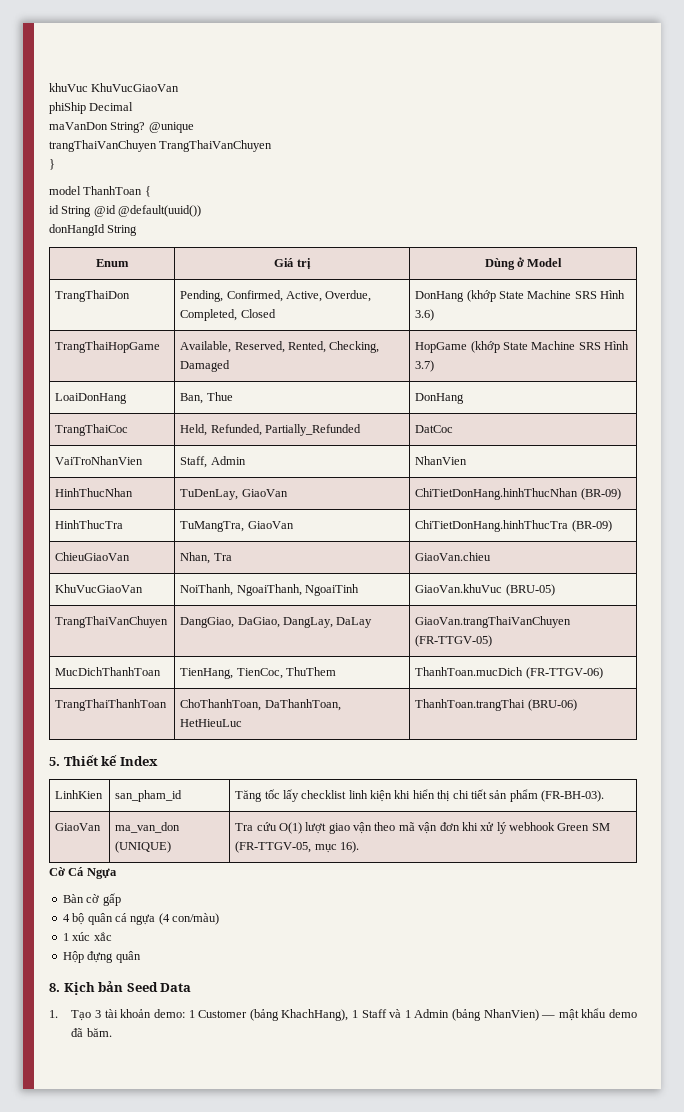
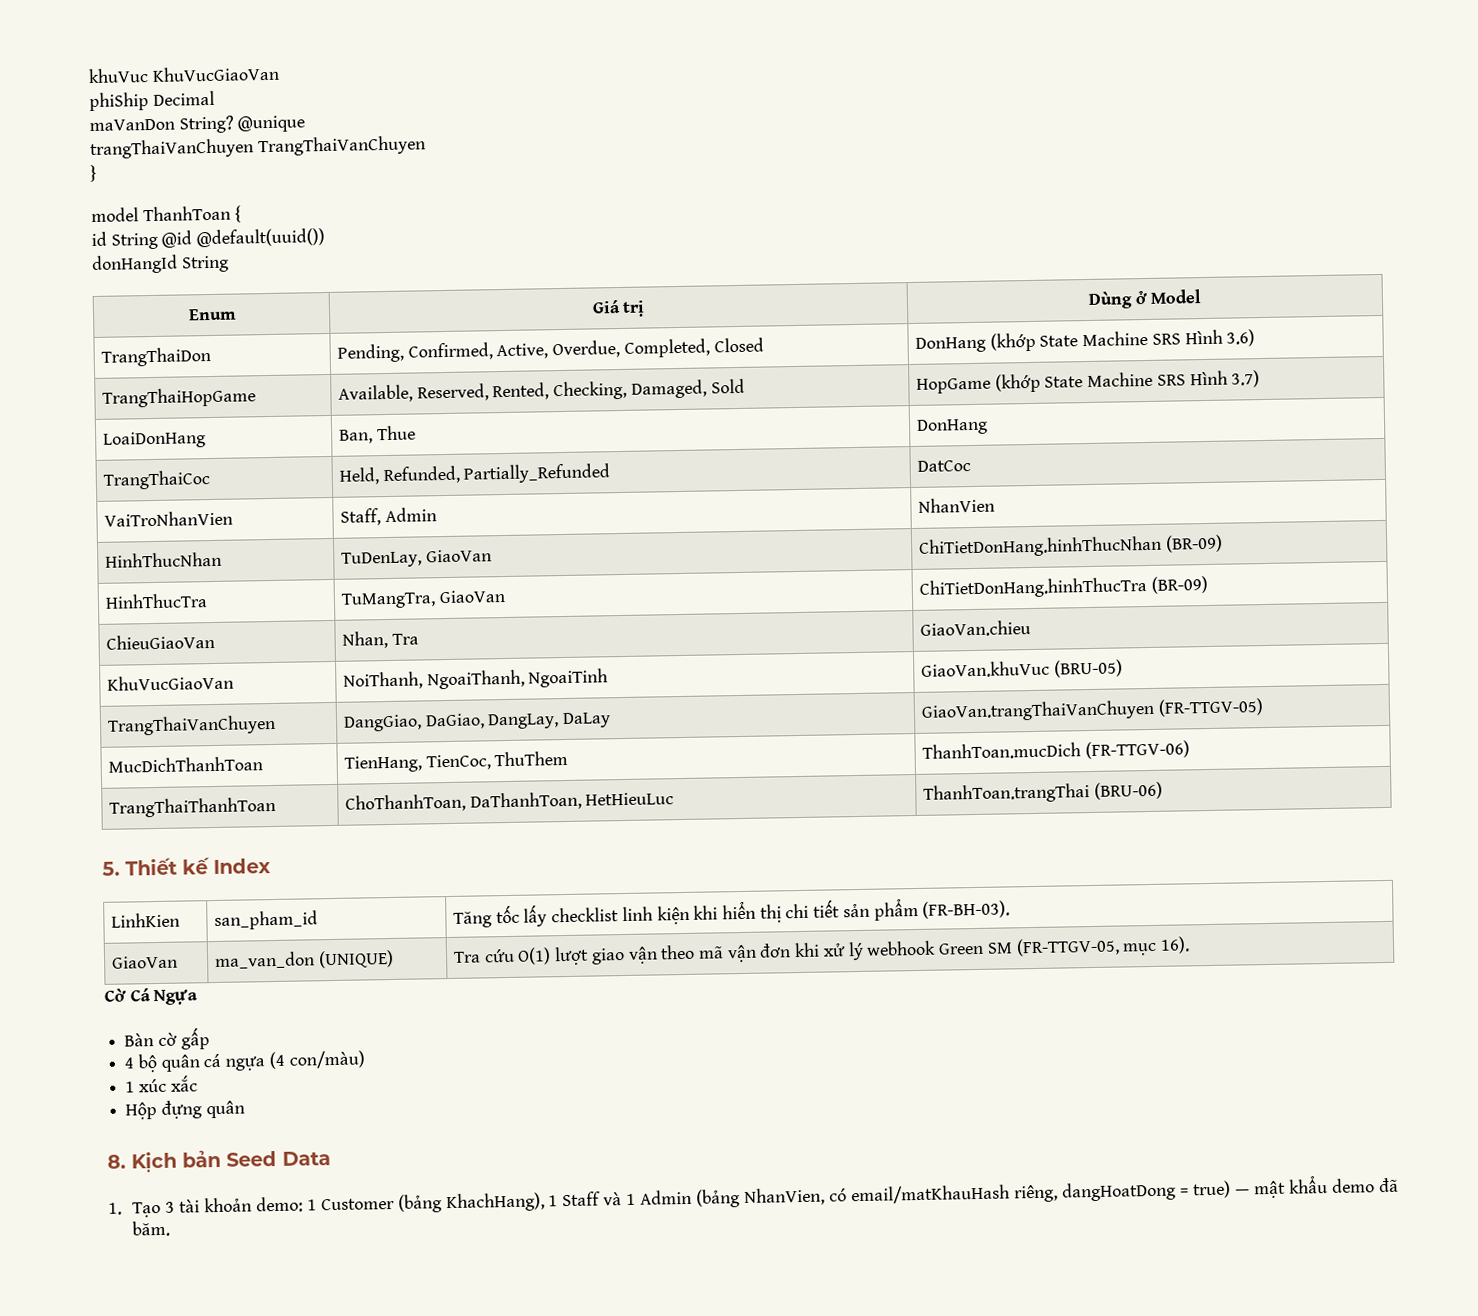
[180,360,231,372] Damaged -> [630,378,745,399] Damaged, Sold
[483,1009,539,1021] NhanVien) -> [744,1180,1232,1206] NhanVien, có email/matKhauHash riêng, dangHoatDong = true)

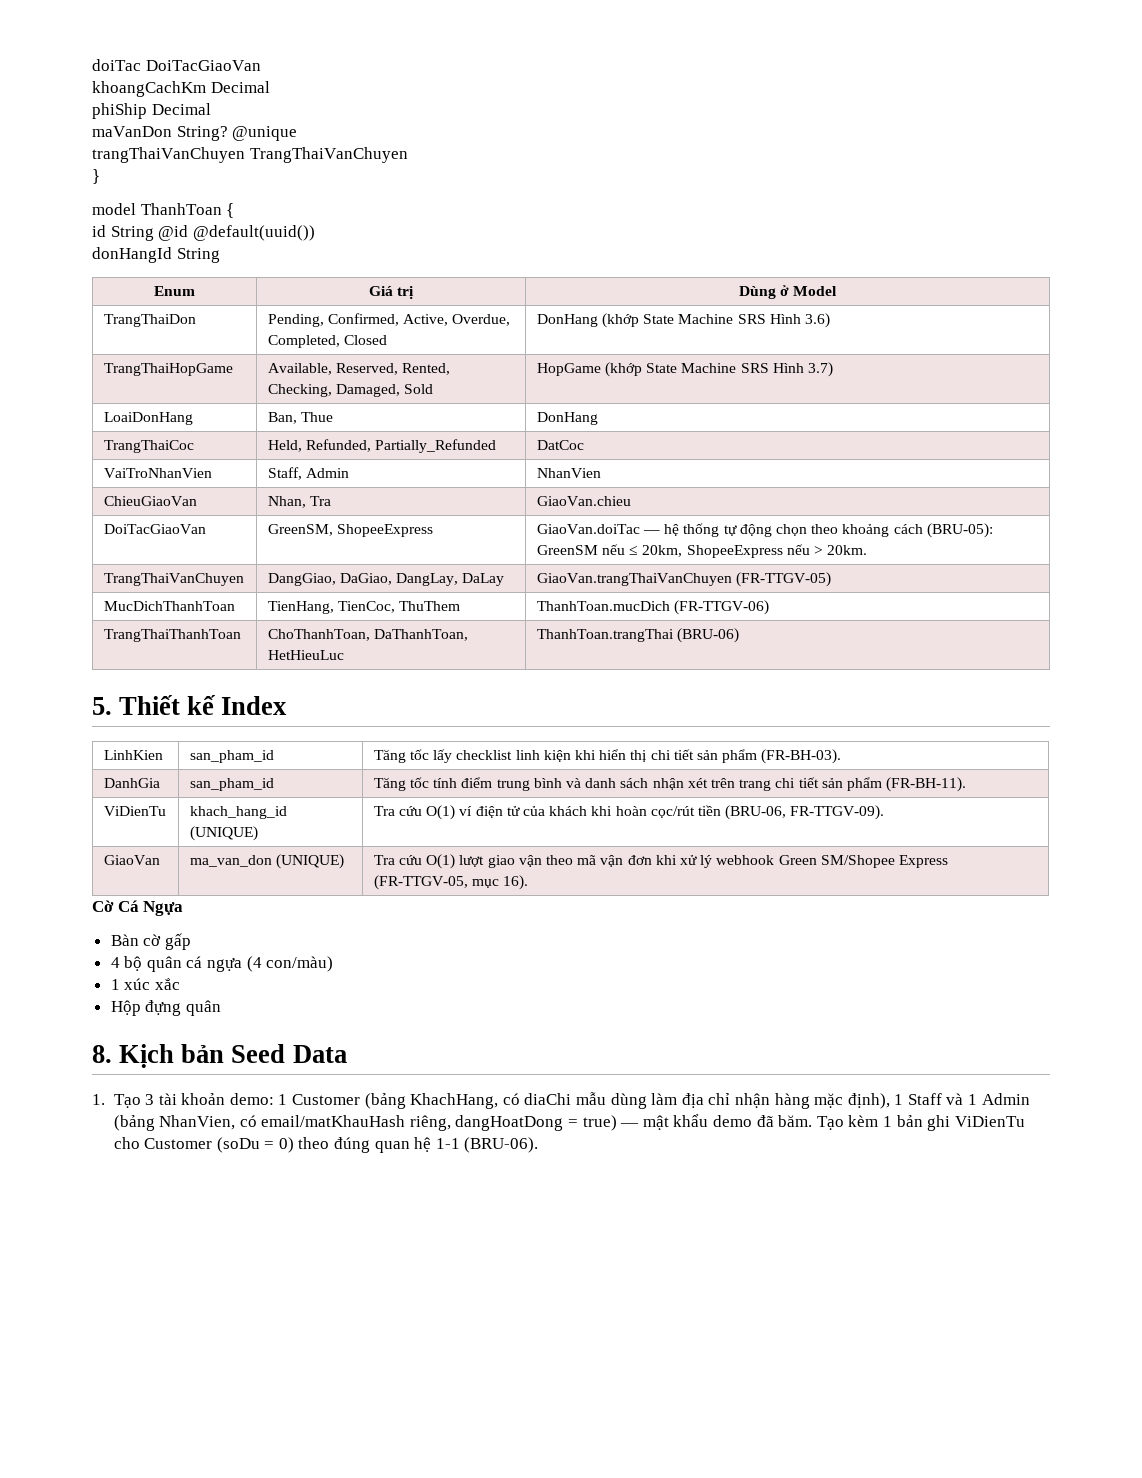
[88,65,280,84] khuVuc KhuVucGiaoVan -> [92,59,261,71] [92,81,270,97] doiTac DoiTacGiaoVan // khoangCachKm Decimal
[104,551,222,568] [340,549,492,568] [918,534,1223,558] [104,593,208,609] [340,589,506,609] [918,575,1208,599] [105,633,215,650] [341,631,419,649] [919,620,1031,637] [106,674,234,691] [342,668,609,690] [920,659,1123,678] HinhThucNhan | TuDenLay, GiaoVan | ChiTietDonHang.hinhThucNhan (BR-09) // HinhThucTra | TuMangTra, GiaoVan | ChiTietDonHang.hinhThucTra (BR-09) // ChieuGiaoVan | Nhan, Tra | GiaoVan.chieu // KhuVucGiaoVan | NoiThanh, NgoaiThanh, NgoaiTinh | GiaoVan.khuVuc (BRU-05) -> [103,496,197,506] [267,496,332,508] [536,496,631,506] [103,524,206,534] [267,524,434,537] [536,523,993,538] [536,544,868,558] ChieuGiaoVan | Nhan, Tra | GiaoVan.chieu // DoiTacGiaoVan | GreenSM, ShopeeExpress | GiaoVan.doiTac — hệ thống tự động chọn theo khoảng cách (BRU-05): GreenSM nếu ≤ 20km, ShopeeExpress nếu > 20km.
(1011, 909) none -> [103,778,160,788] [189,778,274,791] [373,777,967,792] [103,806,166,816] [189,806,287,819] [189,826,258,841] [373,805,885,820] // DanhGia | san_pham_id | Tăng tốc tính điểm trung bình và danh sách nhận xét trên trang chi tiết sản phẩm (FR-BH-11). // ViDienTu | khach_hang_id (UNIQUE) | Tra cứu O(1) ví điện tử của khách khi hoàn cọc/rút tiền (BRU-06, FR-TTGV-09).
[986,942,1013,954] SM -> [820,855,948,868] SM/Shopee Express
[445,1192,545,1213] KhachHang), -> [410,1092,890,1109] KhachHang, có diaChi mẫu dùng làm địa chỉ nhận hàng mặc định),
(170, 1228) none -> [816,1115,1025,1131] [113,1137,539,1153] Tạo kèm 1 bản ghi ViDienTu cho Customer (soDu = 0) theo đúng quan hệ 1-1 (BRU-06).

